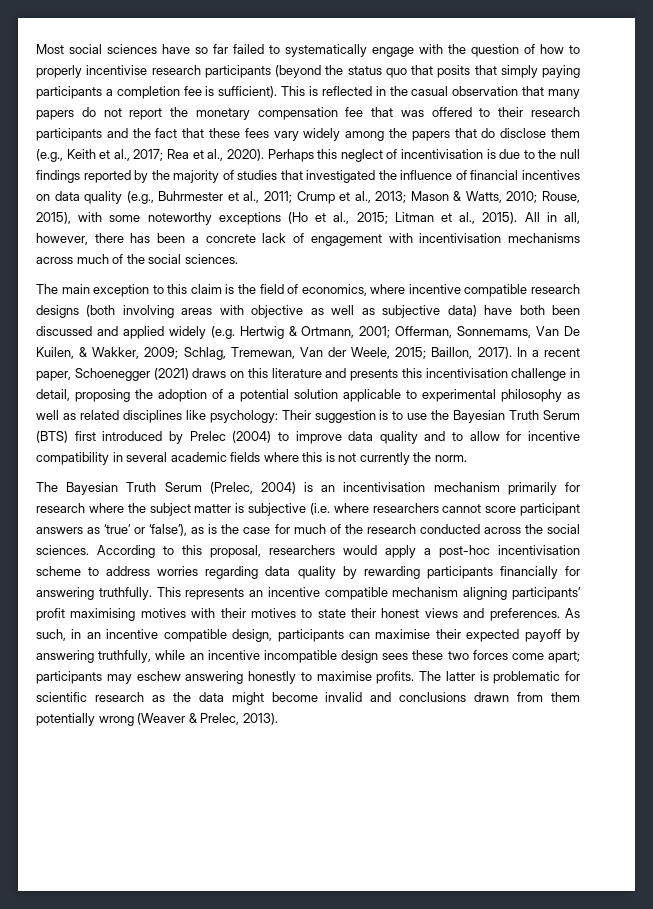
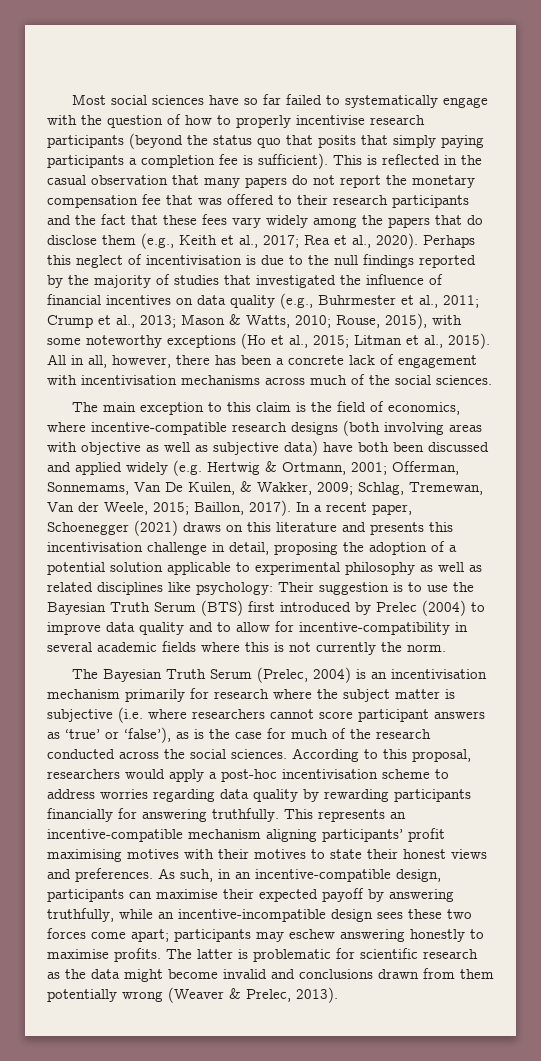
[408,284,528,297] incentive compatible -> [91,422,227,435] incentive-compatible
[528,431,581,441] [36,452,109,465] incentive compatibility -> [299,622,450,635] incentive-compatibility
[267,587,388,600] incentive compatible -> [47,829,183,842] incentive-compatible
[106,629,227,642] incentive compatible -> [255,869,391,882] incentive-compatible
[207,650,337,663] incentive incompatible -> [178,909,326,922] incentive-incompatible

